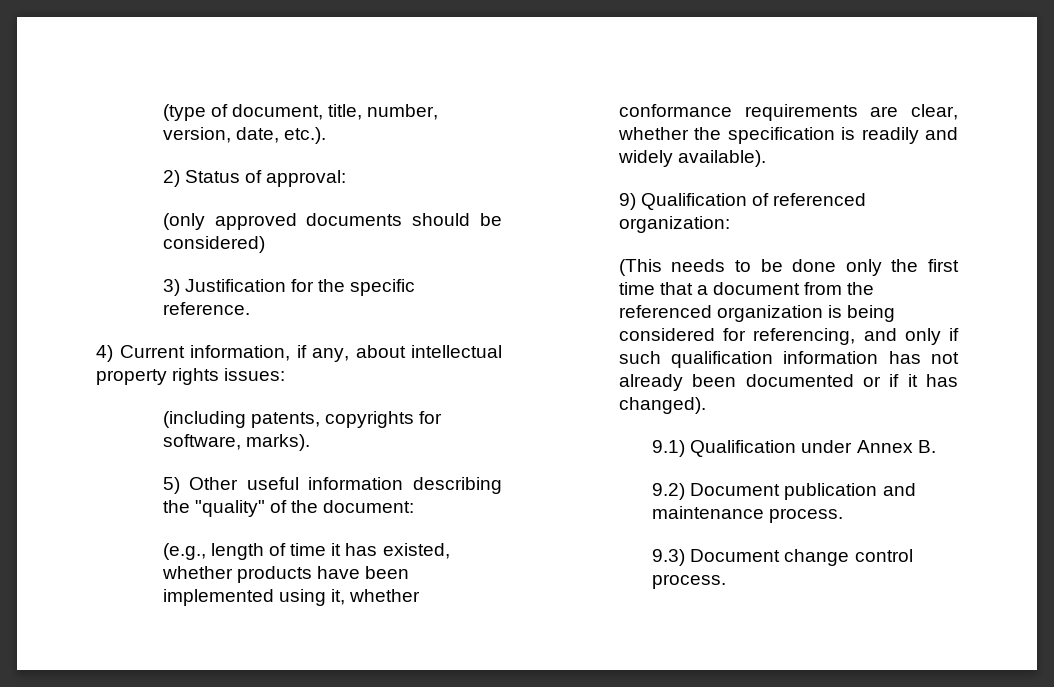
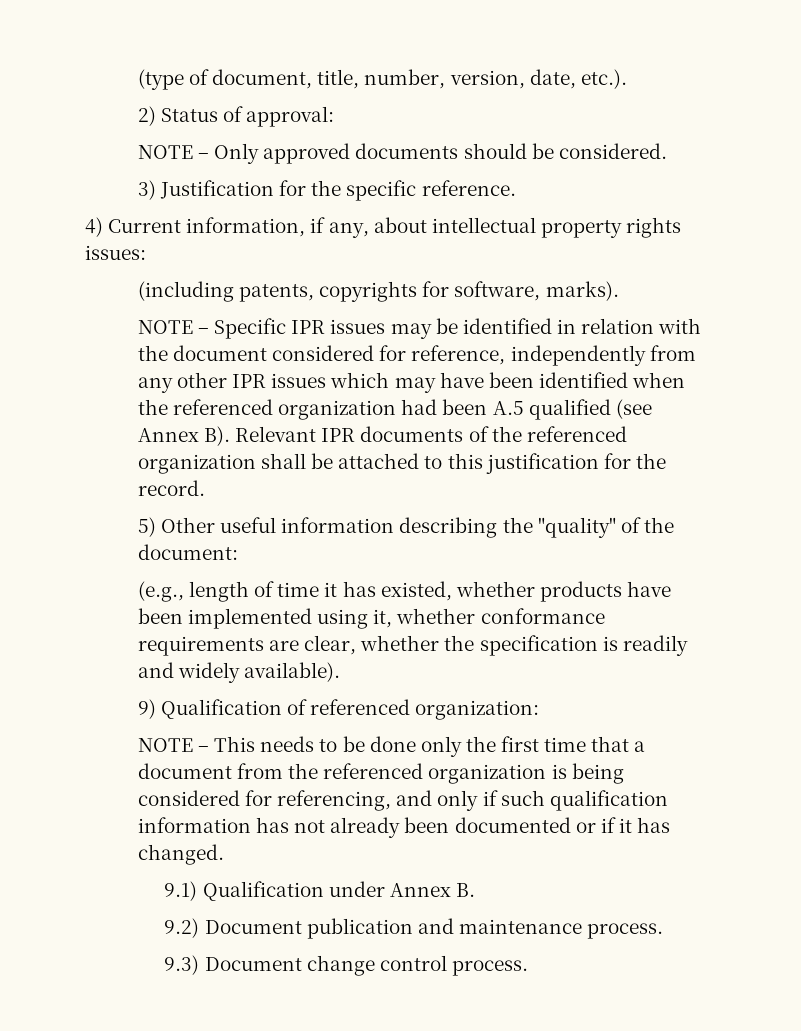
[162,213,205,230] (only -> [137,143,260,164] NOTE – Only
[162,236,265,253] considered) -> [558,143,667,159] considered.
(310, 442) none -> [137,318,702,339] [137,345,696,366] [137,372,686,393] [137,399,652,420] [137,426,627,446] [137,453,666,474] [137,480,205,496] // NOTE – Specific IPR issues may be identified in relation with the document considered for reference, independently from any other IPR issues which may have been identified when the referenced organization had been A.5 qualified (see Annex B). Relevant IPR documents of the referenced organization shall be attached to this justification for the record.
[618,259,662,276] (This -> [137,736,256,752] NOTE – This
[618,397,706,414] changed). -> [137,844,224,865] changed.

